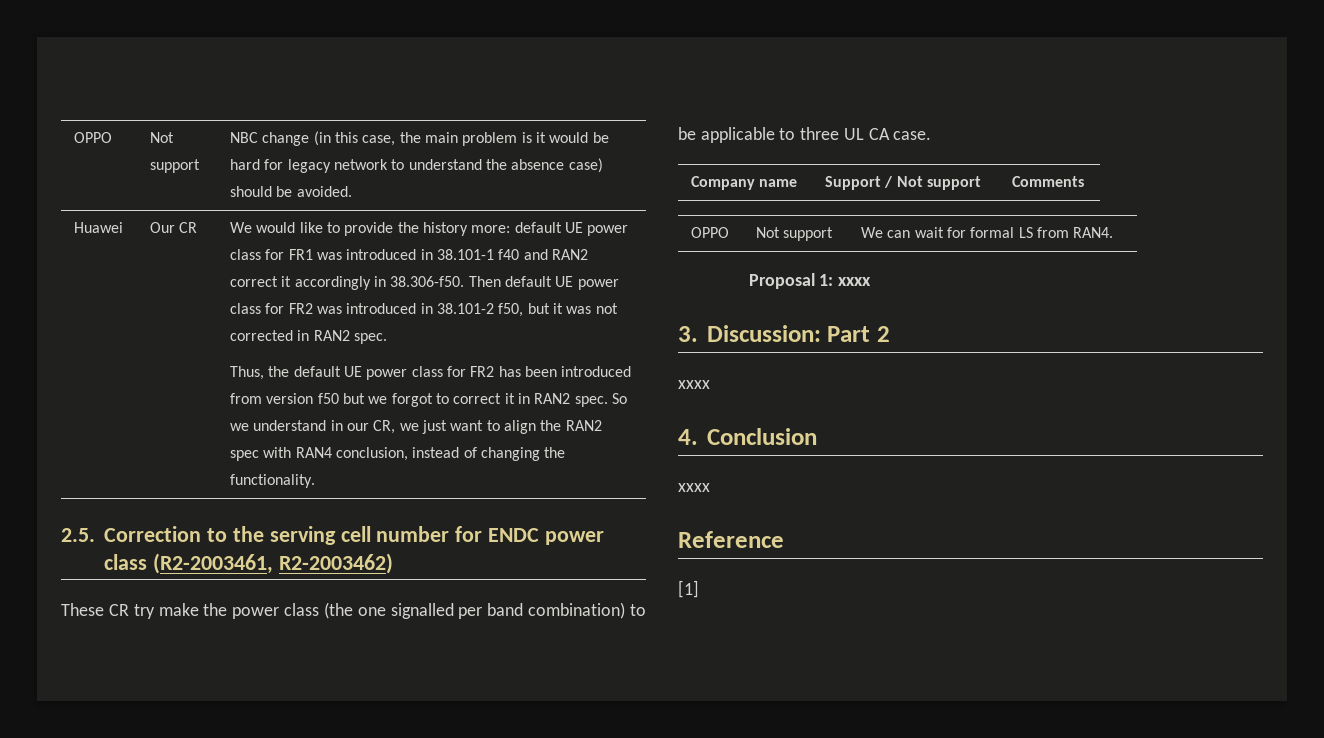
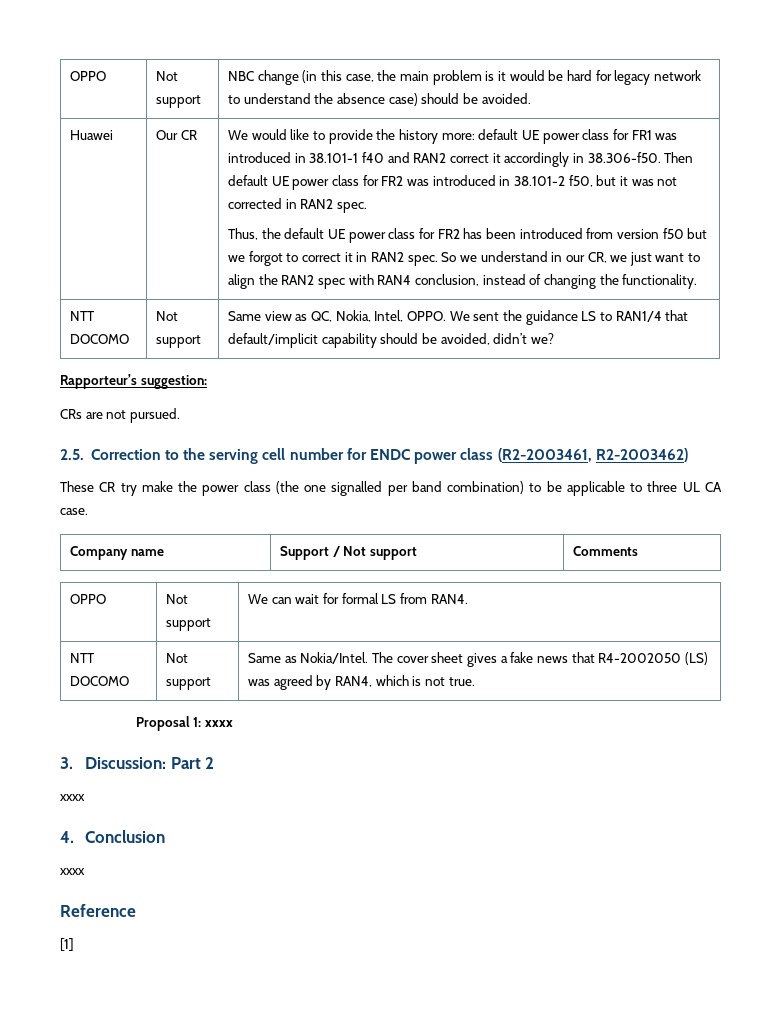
(316, 481) none -> [70,311,95,321] [70,334,130,344] [156,311,179,321] [156,335,202,348] [228,310,689,325] [228,333,555,348] [60,374,207,389] [60,408,180,423] // NTT DOCOMO | Not support | Same view as QC, Nokia, Intel, OPPO. We sent the guidance LS to RAN1/4 that default/implicit capability should be avoided, didn’t we? // Rapporteur’s suggestion: // CRs are not pursued.
(1114, 232) none -> [70,653,95,663] [70,676,130,686] [166,653,189,663] [166,677,212,690] [248,652,708,667] [248,675,475,690] // NTT DOCOMO | Not support | Same as Nokia/Intel. The cover sheet gives a fake news that R4-2002050 (LS) was agreed by RAN4, which is not true.

